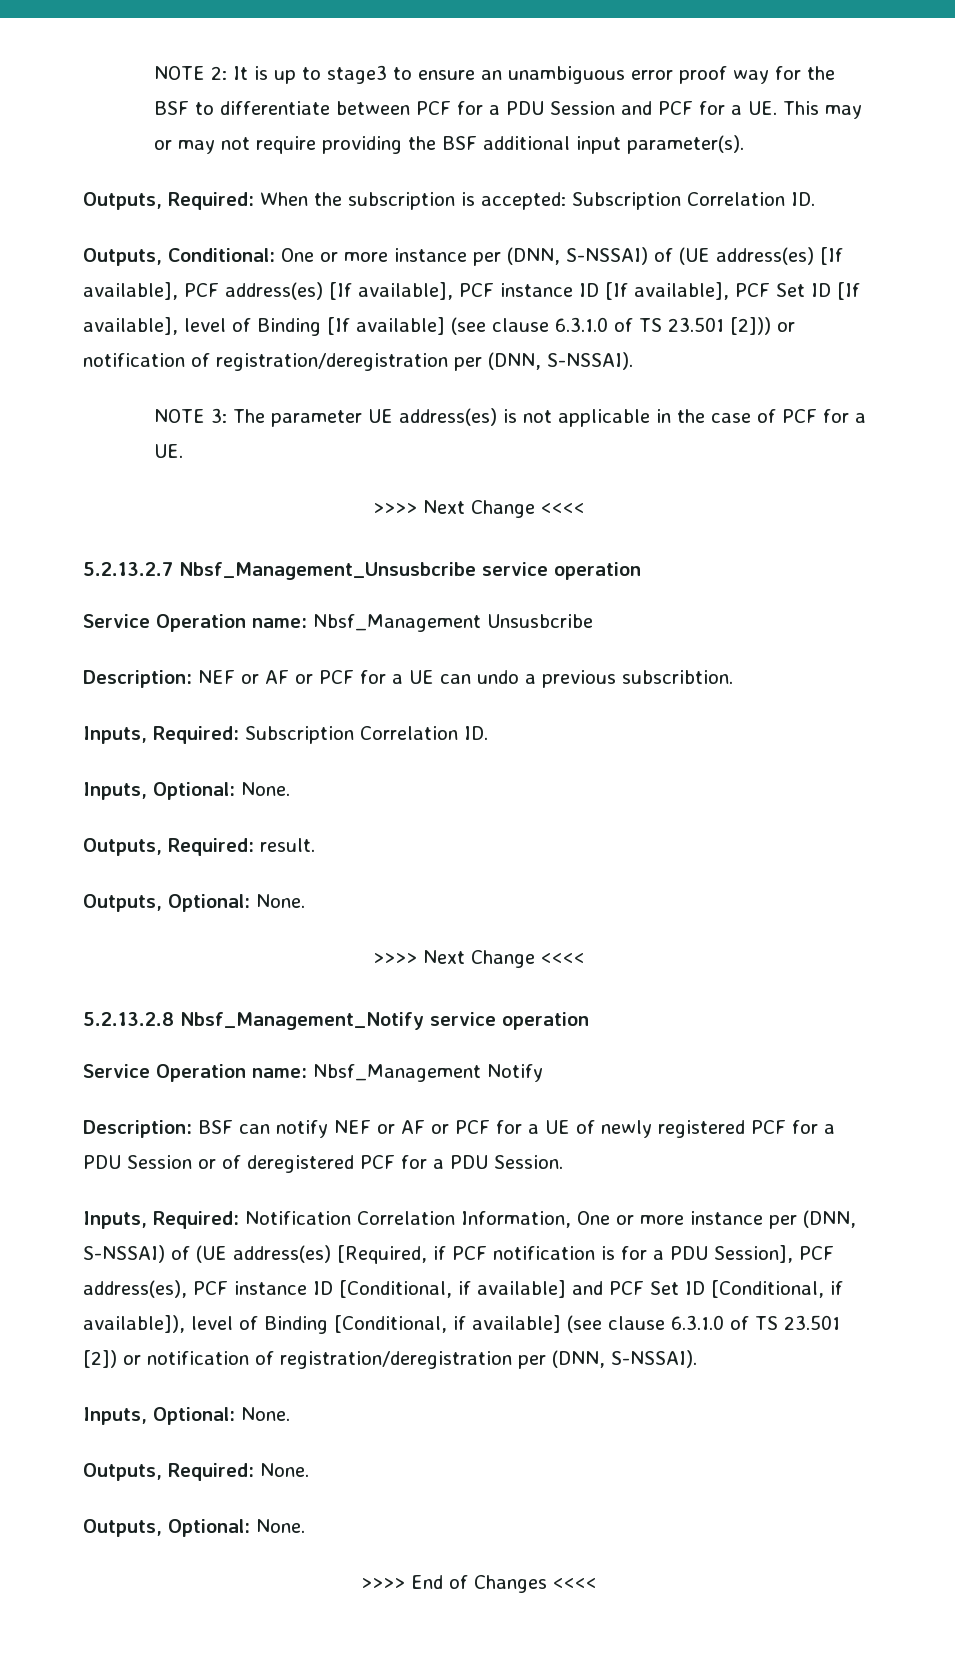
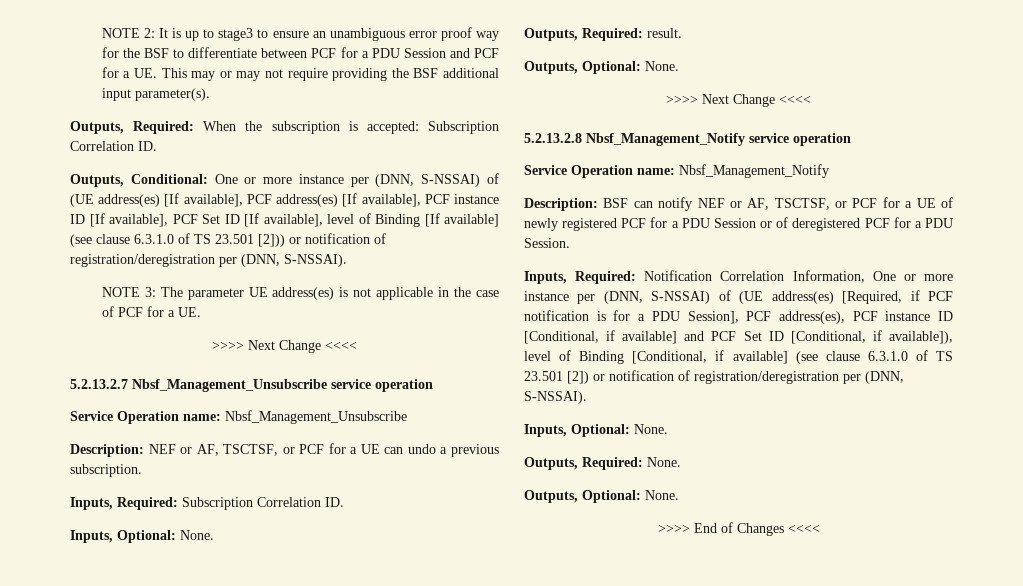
[179,562,641,580] [83,614,593,632] Nbsf_Management_Unsusbcribe service operation // Service Operation name: Nbsf_Management Unsusbcribe -> [132,379,433,392] [70,410,407,424] Nbsf_Management_Unsubscribe service operation // Service Operation name: Nbsf_Management_Unsubscribe
[265,670,289,684] AF -> [196,444,279,456] AF, TSCTSF,
[622,670,733,684] subscribtion. -> [70,464,142,477] subscription.
[313,1064,543,1082] Nbsf_Management Notify -> [679,164,829,178] Nbsf_Management_Notify
[401,1120,425,1134] AF -> [747,198,830,210] AF, TSCTSF,

